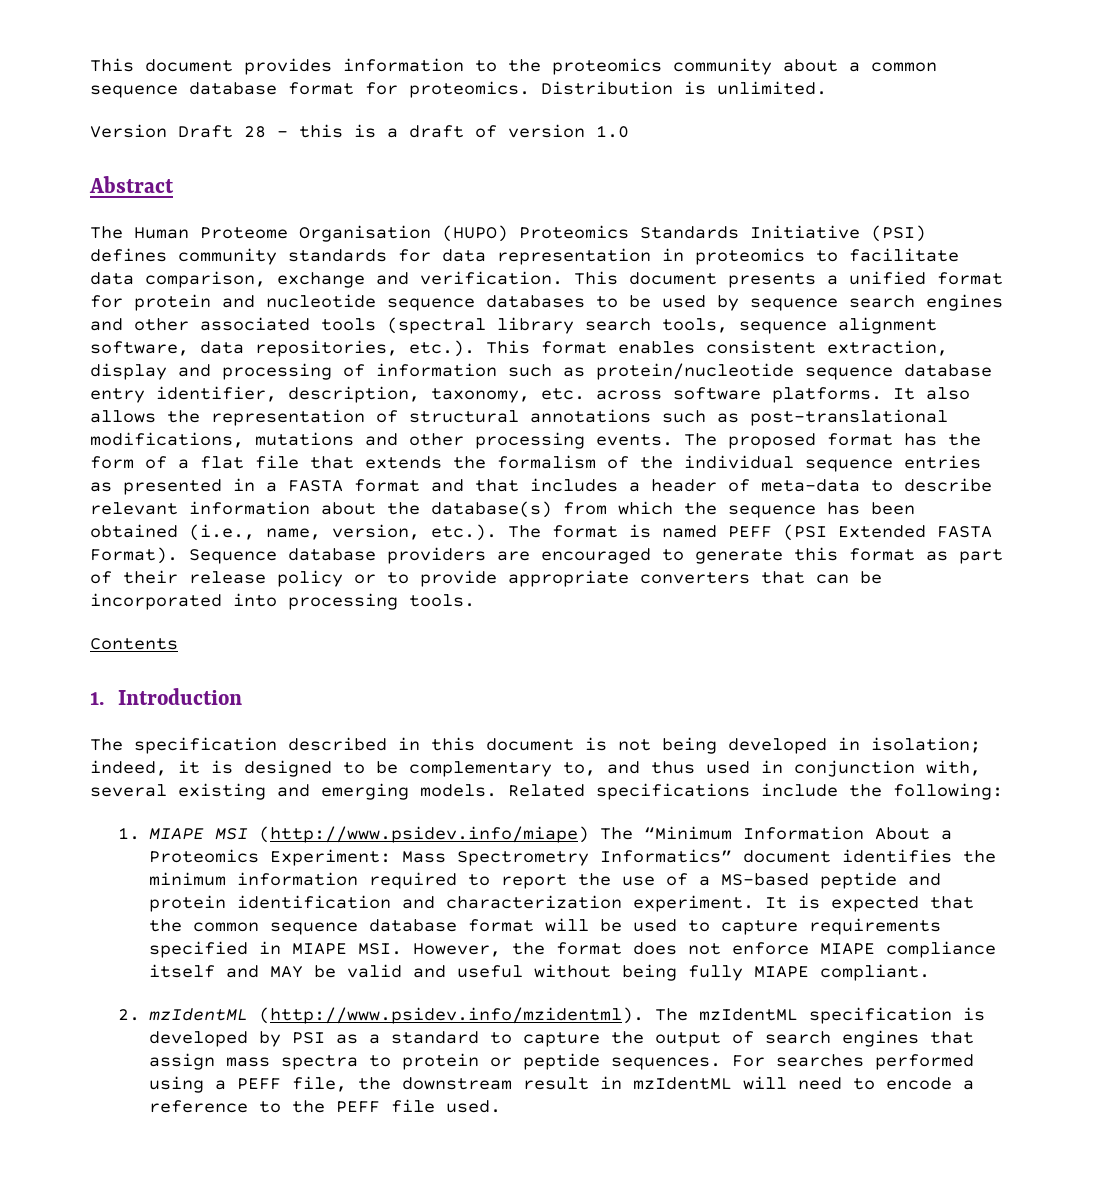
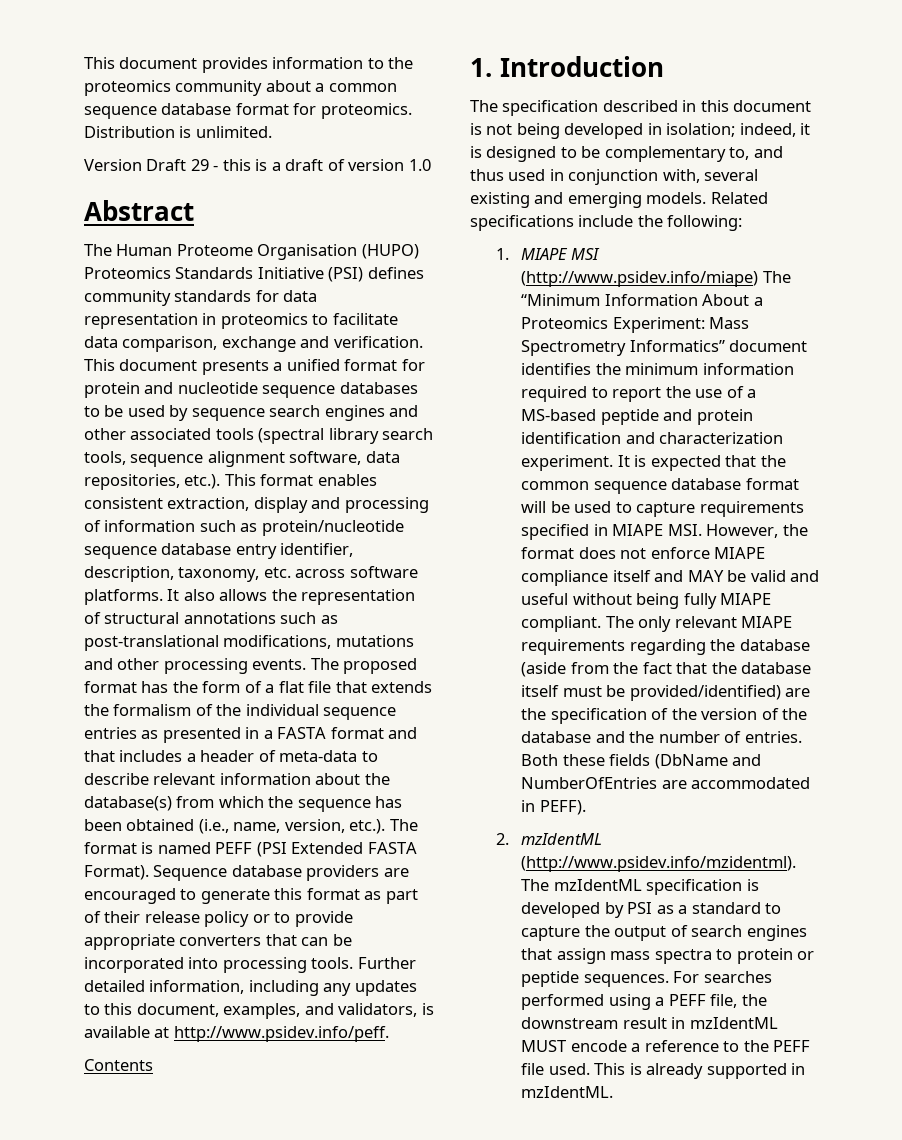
[244,126,266,138] 28 -> [190,159,209,171] 29
(475, 600) none -> [357,957,416,969] [84,980,417,996] [84,1003,434,1019] [84,1026,389,1042] Further detailed information, including any updates to this document, examples, and validators, is available at http://www.psidev.info/peff.
(931, 972) none -> [605,616,793,632] [521,639,810,655] [521,662,811,677] [521,685,811,701] [521,708,807,724] [521,731,802,743] [521,754,762,769] [521,777,811,789] [521,800,586,815] The only relevant MIAPE requirements regarding the database (aside from the fact that the database itself must be provided/identified) are the specification of the version of the database and the number of entries. Both these fields (DbName and NumberOfEntries are accommodated in PEFF).
[743,1076,876,1090] will need to -> [521,1040,567,1052] MUST
(502, 1106) none -> [594,1063,805,1079] [521,1086,614,1098] This is already supported in mzIdentML.

